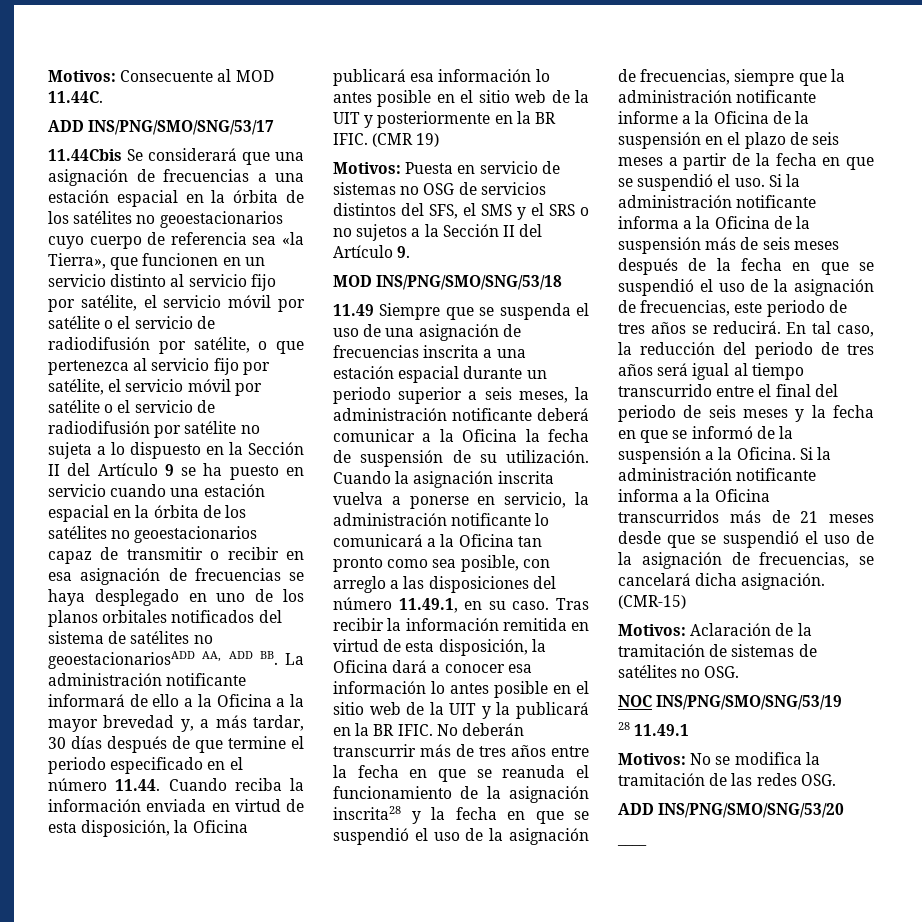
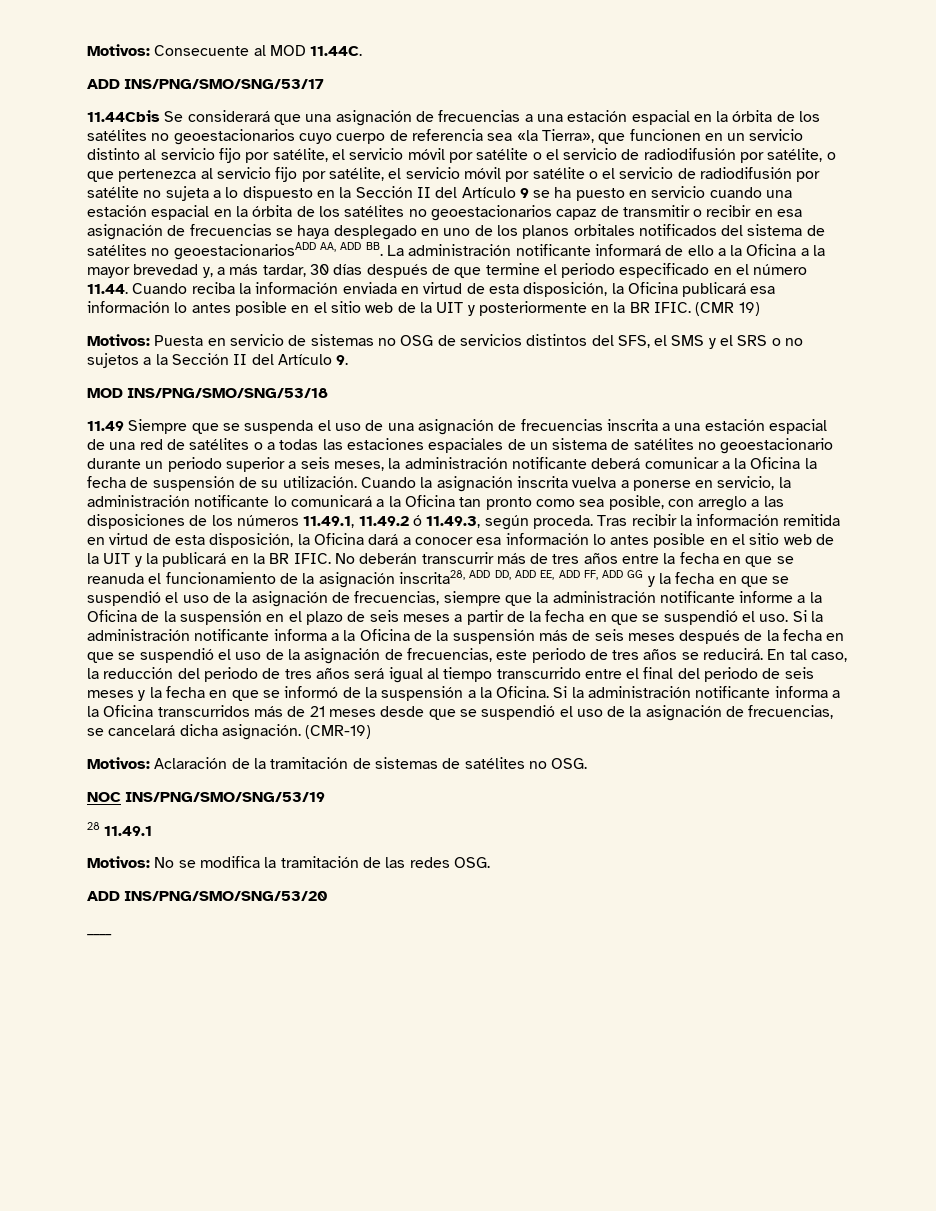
(460, 374) none -> [87,438,834,454] de una red de satélites o a todas las estaciones espaciales de un sistema de satélites no geoestacionario
[532,576,556,589] [333,597,550,613] del número 11.49.1, en su caso. -> [189,515,593,530] de los números 11.49.1, 11.49.2 ó 11.49.3, según proceda.
[333,806,401,820] inscrita28 -> [398,570,644,584] inscrita28, ADD DD, ADD EE, ADD FF, ADD GG
[618,595,686,609] (CMR-15) -> [305,725,372,739] (CMR-19)

